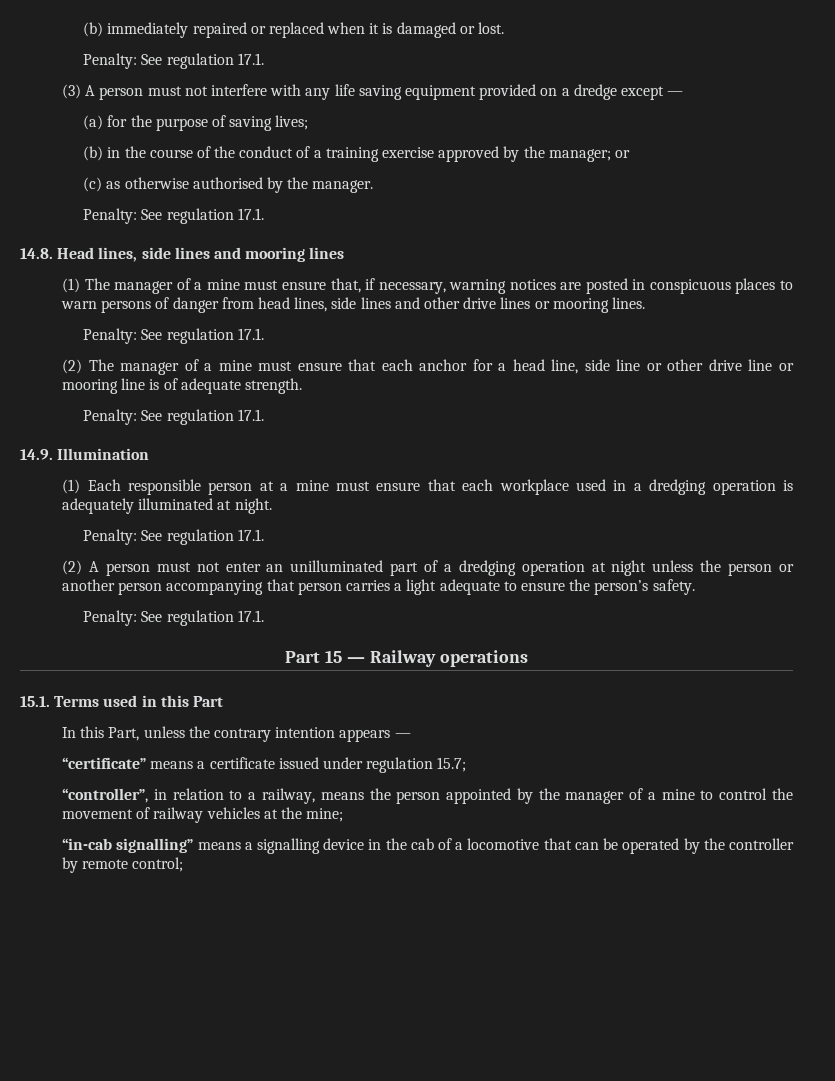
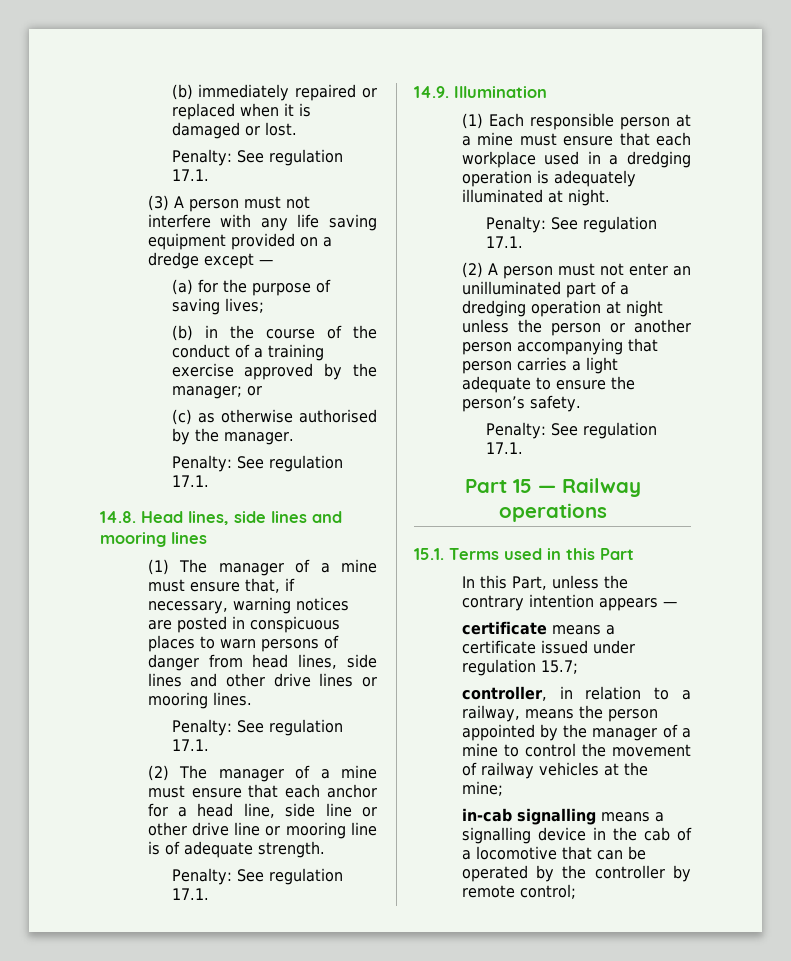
[62,757,147,769] “certificate” -> [461,621,547,635] certificate
[62,788,149,803] “controller”, -> [461,686,547,701] controller,
[62,838,194,853] “in-cab signalling” -> [461,808,596,825] in-cab signalling

